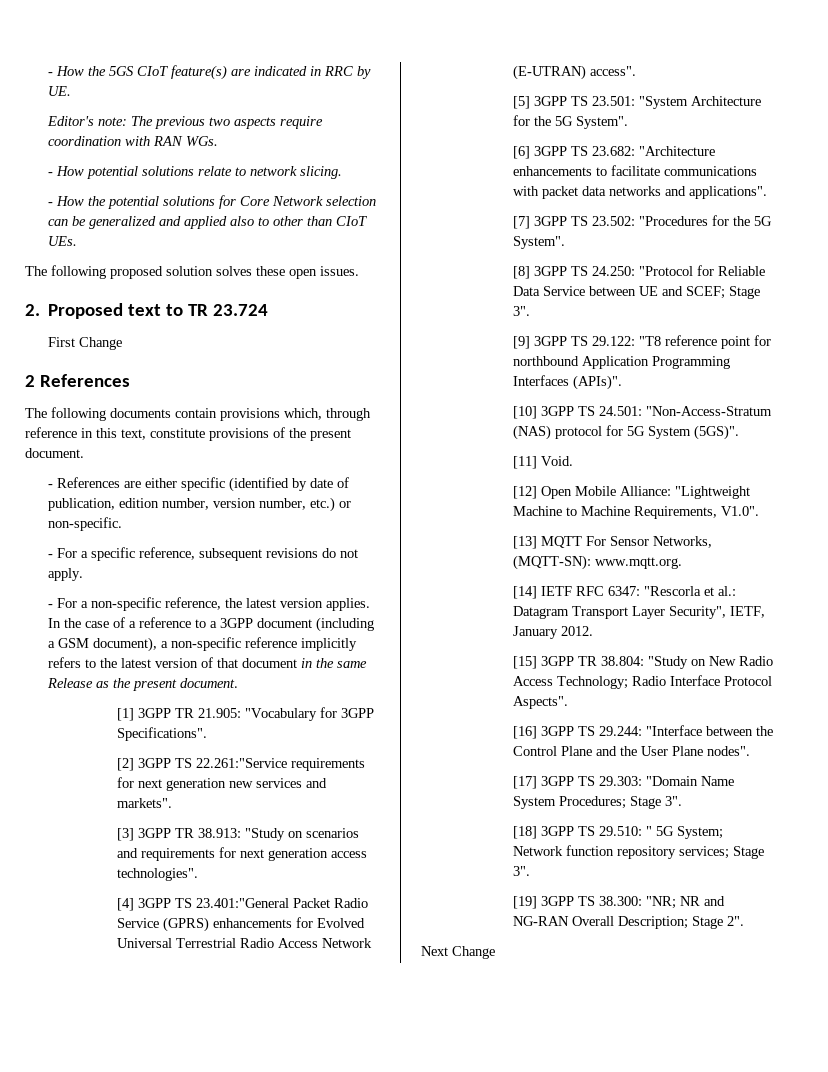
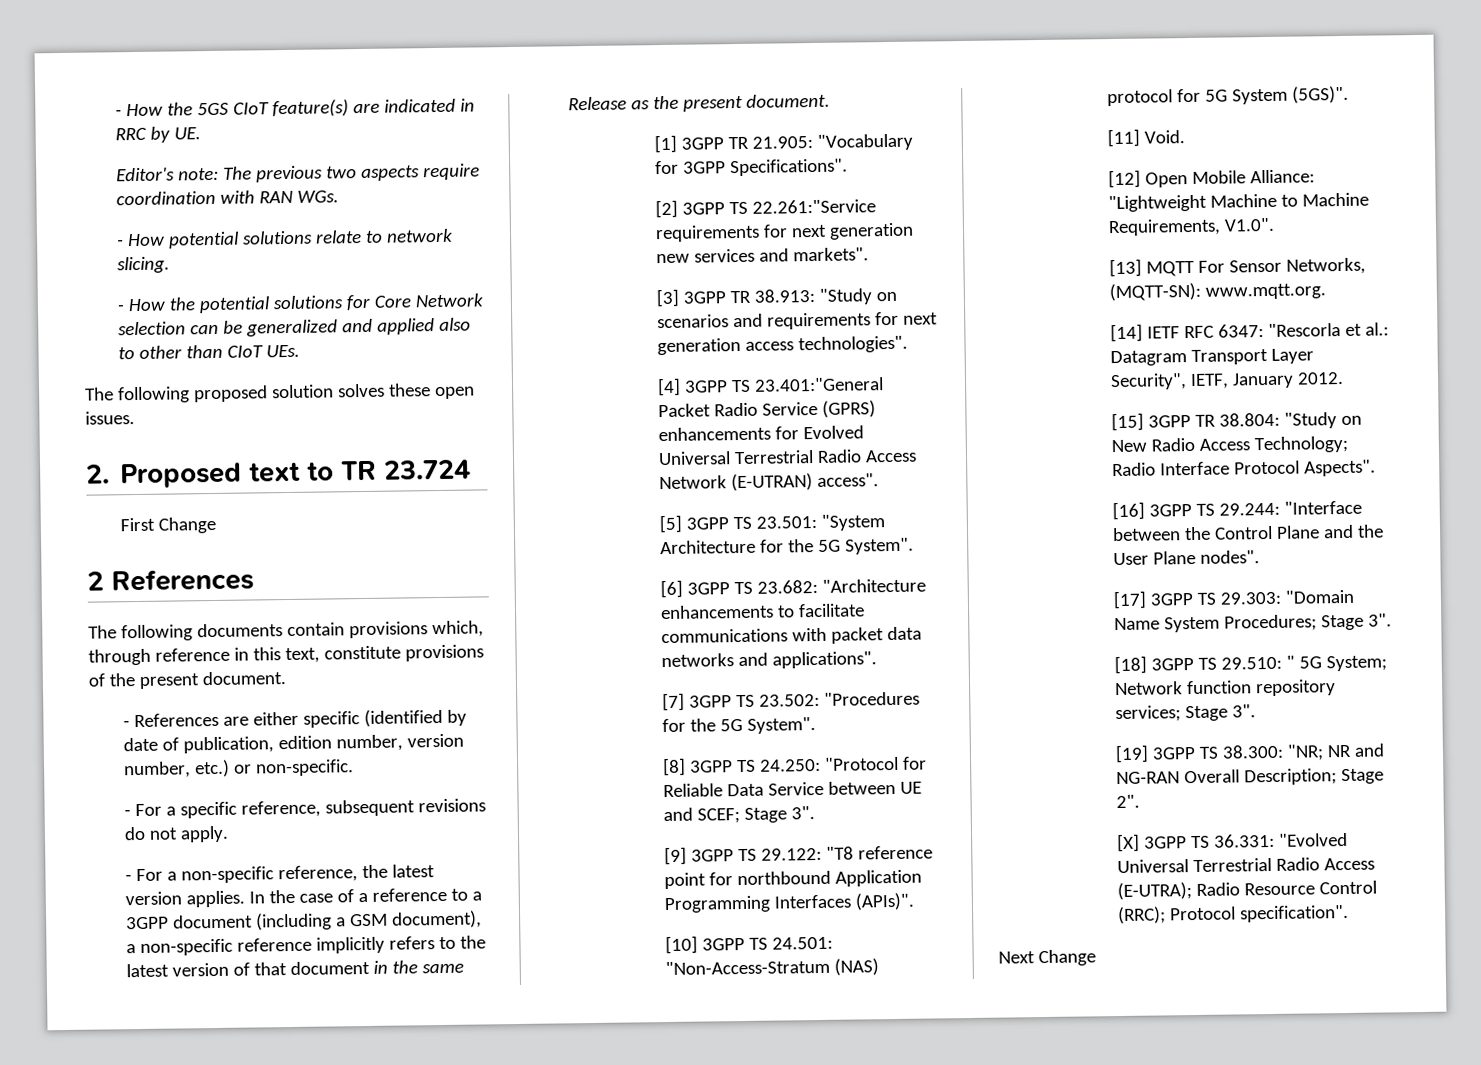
(744, 921) none -> [1117,832,1349,853] [1117,857,1376,874] [1117,880,1378,901] [1118,904,1350,925] // [X] 3GPP TS 36.331: "Evolved Universal Terrestrial Radio Access (E-UTRA); Radio Resource Control (RRC); Protocol specification".

